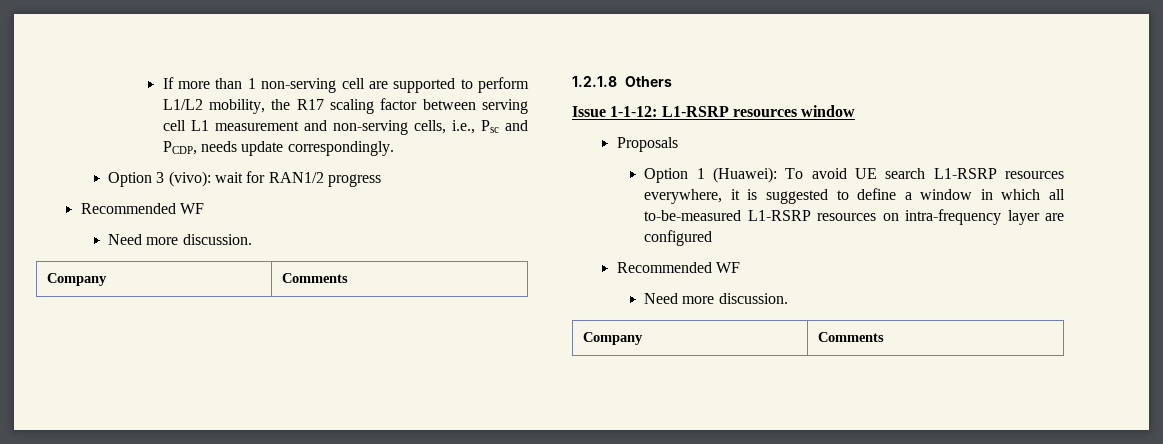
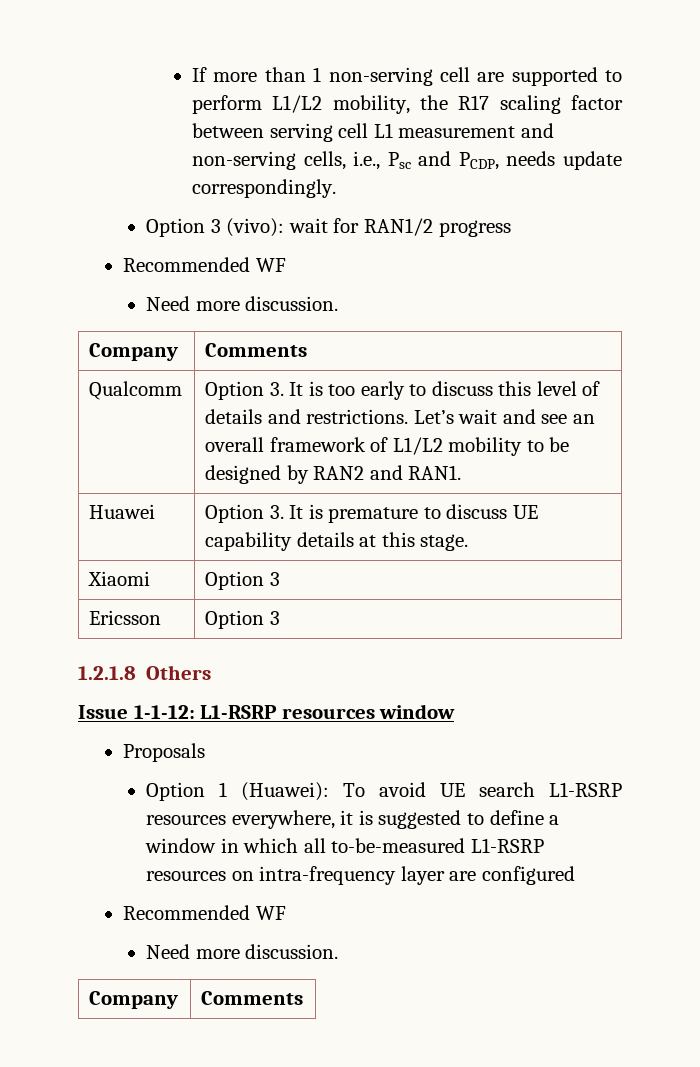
(348, 278) none -> [89,381,183,400] [205,381,601,400] [205,409,595,424] [205,437,570,456] [205,465,462,484] [89,504,156,519] [205,504,538,523] [205,532,469,551] [88,571,151,586] [205,571,280,590] [89,610,162,625] [205,610,280,629] // Qualcomm | Option 3. It is too early to discuss this level of details and restrictions. Let’s wait and see an overall framework of L1/L2 mobility to be designed by RAN2 and RAN1. // Huawei | Option 3. It is premature to discuss UE capability details at this stage. // Xiaomi | Option 3 // Ericsson | Option 3

